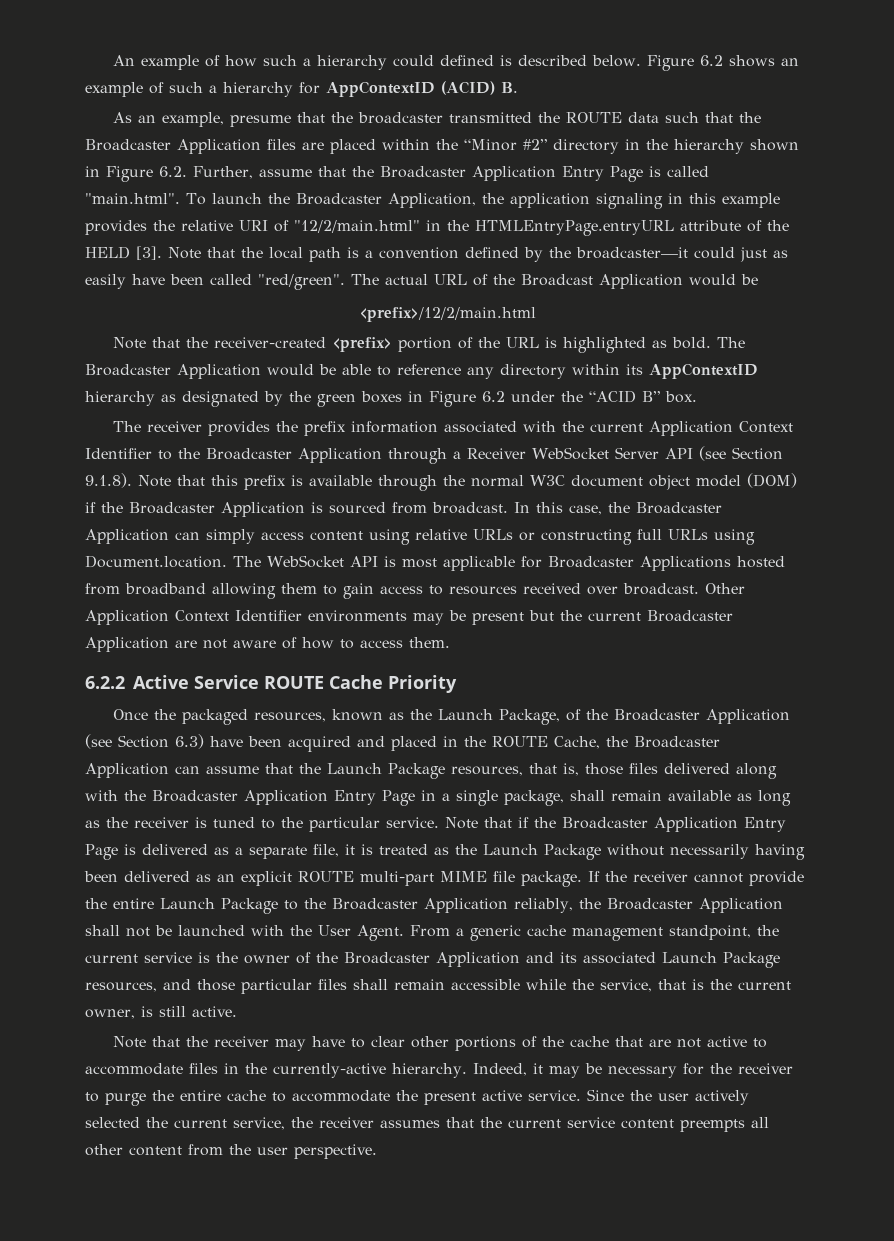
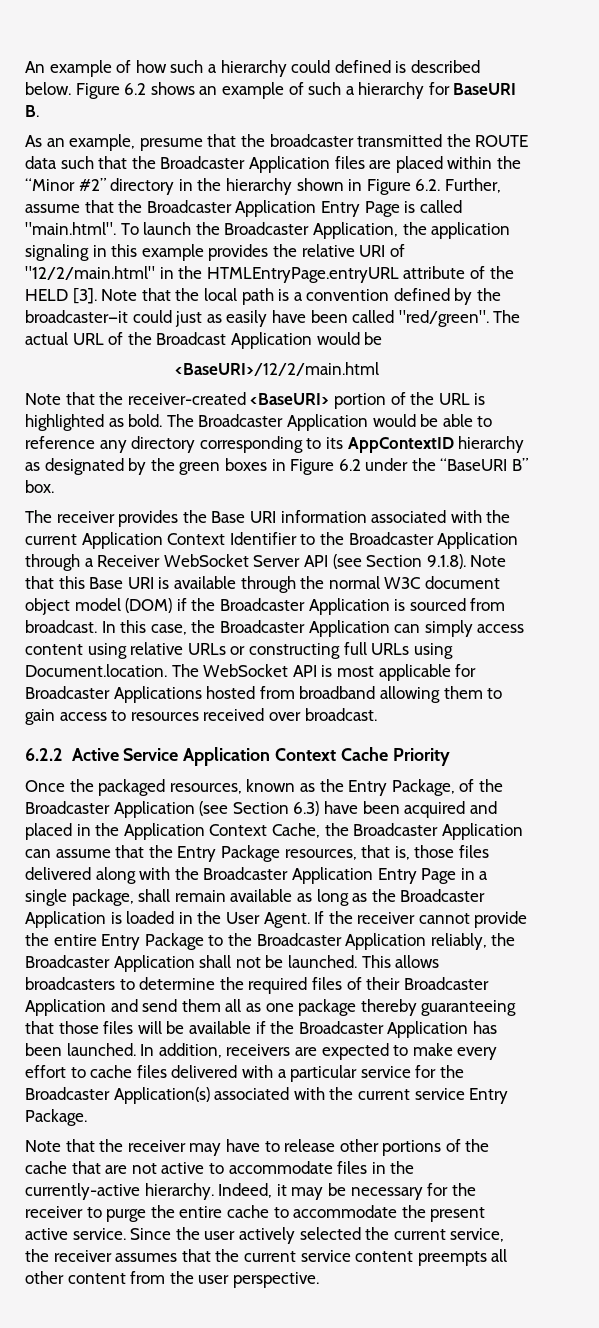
[326,81,495,97] AppContextID (ACID) -> [453,83,517,95] BaseURI
[358,307,536,322] <prefix>/12/2/main.html -> [175,362,379,376] <BaseURI>/12/2/main.html
[331,337,392,352] <prefix> -> [250,393,330,405] <BaseURI>
[572,364,620,375] within -> [199,436,322,453] corresponding to
[589,390,636,403] “ACID -> [440,458,508,471] “BaseURI
[303,421,346,436] prefix -> [211,511,276,523] Base URI
[244,475,286,490] prefix -> [89,577,154,589] Base URI
[705,583,745,594] [85,610,733,625] [85,637,450,652] Other Application Context Identifier environments may be present but the current Broadcaster Application are not aware of how to access them. -> (377, 714) none
[264,676,324,689] ROUTE -> [183,747,337,766] Application Context
[437,709,493,720] Launch -> [348,780,388,796] Entry
[492,736,548,747] ROUTE -> [123,823,268,840] Application Context
[327,763,382,774] Launch -> [177,846,217,862] Entry
[134,817,786,832] [85,844,805,860] [84,871,582,887] receiver is tuned to the particular service. Note that if the Broadcaster Application Entry Page is delivered as a separate file, it is treated as the Launch Package without necessarily having been delivered as an explicit ROUTE multi-part MIME file package. -> [400,889,486,902] [25,911,310,928] Broadcaster Application is loaded in the User Agent.
[160,898,215,909] Launch -> [101,934,141,950] Entry
[178,925,779,941] [85,952,780,968] [85,979,791,994] [85,1006,237,1019] launched with the User Agent. From a generic cache management standpoint, the current service is the owner of the Broadcaster Application and its associated Launch Package resources, and those particular files shall remain accessible while the service, that is the current owner, is still active. -> [287,955,440,968] [25,977,489,994] [25,999,517,1016] [25,1021,497,1038] [25,1043,498,1060] [25,1065,464,1082] [25,1087,509,1104] [25,1109,87,1126] launched. This allows broadcasters to determine the required files of their Broadcaster Application and send them all as one package thereby guaranteeing that those files will be available if the Broadcaster Application has been launched. In addition, receivers are expected to make every effort to cache files delivered with a particular service for the Broadcaster Application(s) associated with the current service Entry Package.
[370,1036,405,1047] clear -> [284,1139,336,1152] release

